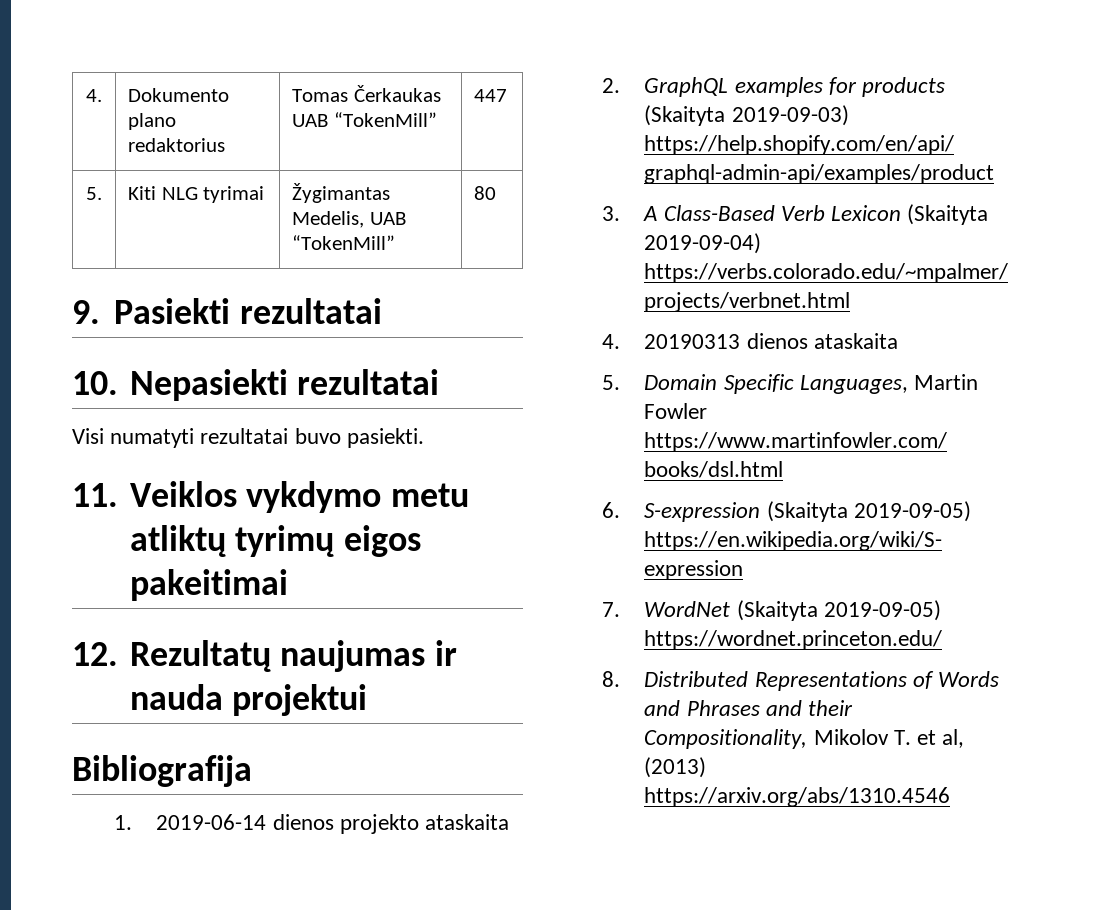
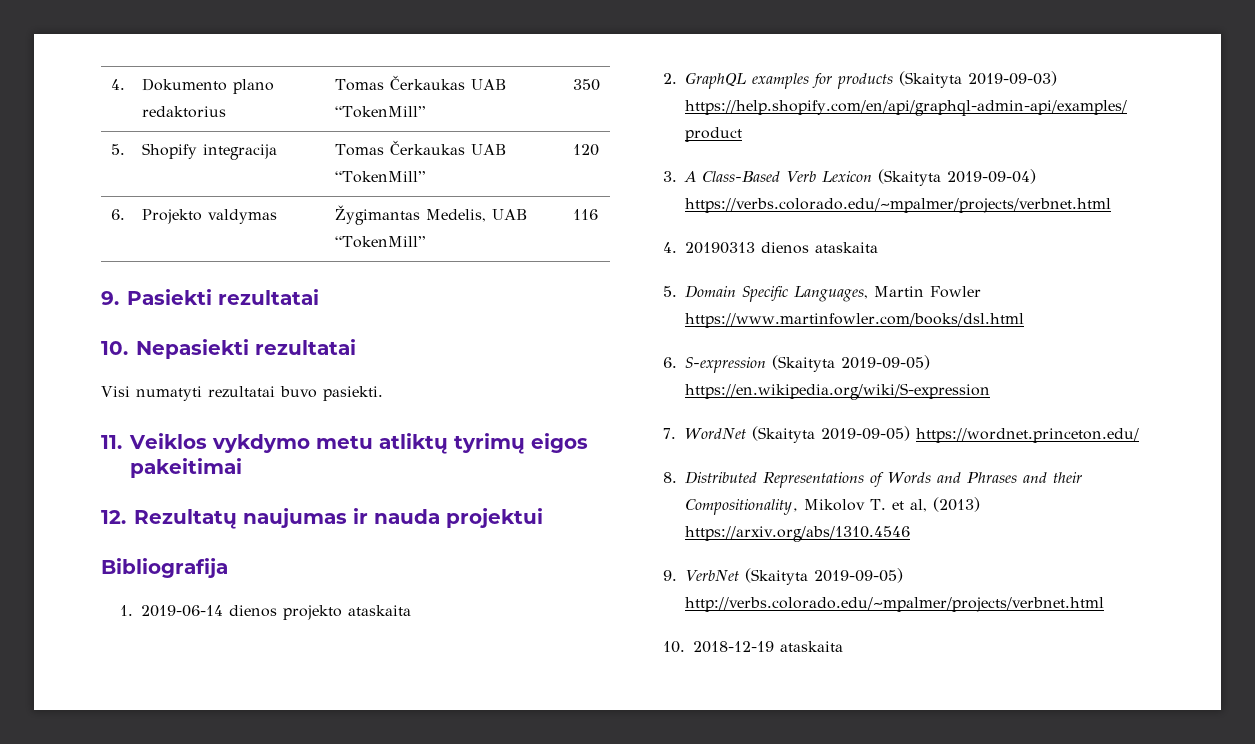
[474,89,508,102] 447 -> [572,79,600,91] 350
[128,186,265,203] Kiti NLG tyrimai -> [141,143,277,160] [334,140,506,156] [334,171,425,183] [572,144,599,156] [110,209,125,220] [141,209,277,224] Shopify integracija | Tomas Čerkaukas UAB “TokenMill” | 120 // 6. | Projekto valdymas
[474,186,497,200] 80 -> [572,209,598,220] 116
(951, 797) none -> [662,568,903,585] [684,597,1104,612] [662,641,843,653] // 9. VerbNet (Skaityta 2019-09-05) http://verbs.colorado.edu/~mpalmer/projects/verbnet.html // 10. 2018-12-19 ataskaita

